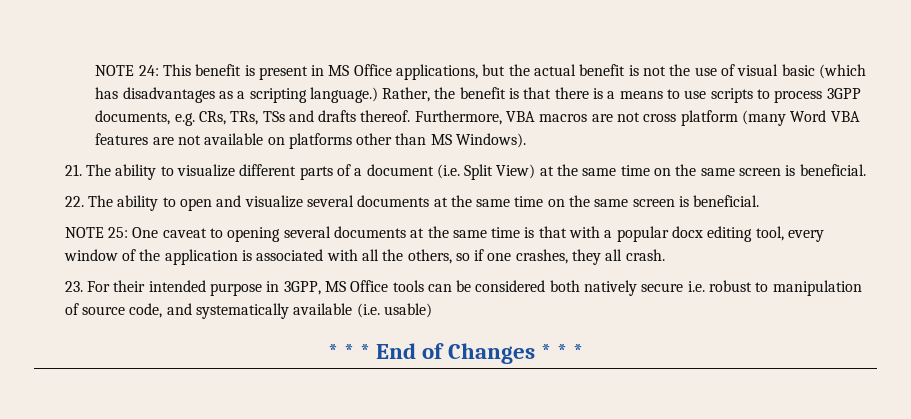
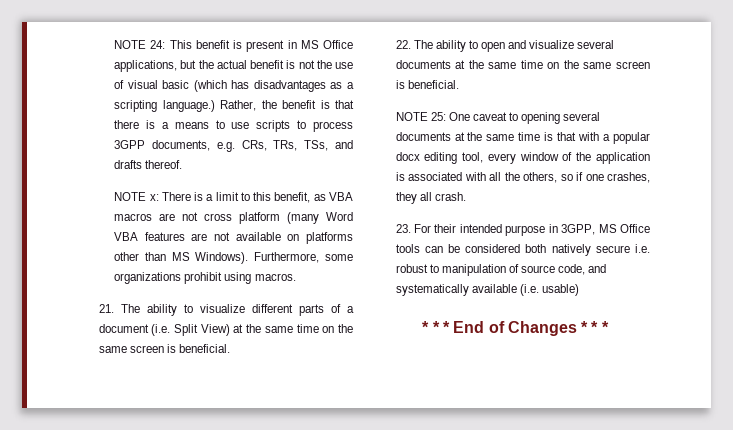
[262,111,285,122] TSs -> [304,140,329,151] TSs,
[414,110,502,125] Furthermore, -> [114,192,326,203] // NOTE x: There is a limit to this benefit, as
(527, 140) none -> [254,252,353,263] [114,272,296,284] Furthermore, some organizations prohibit using macros.

